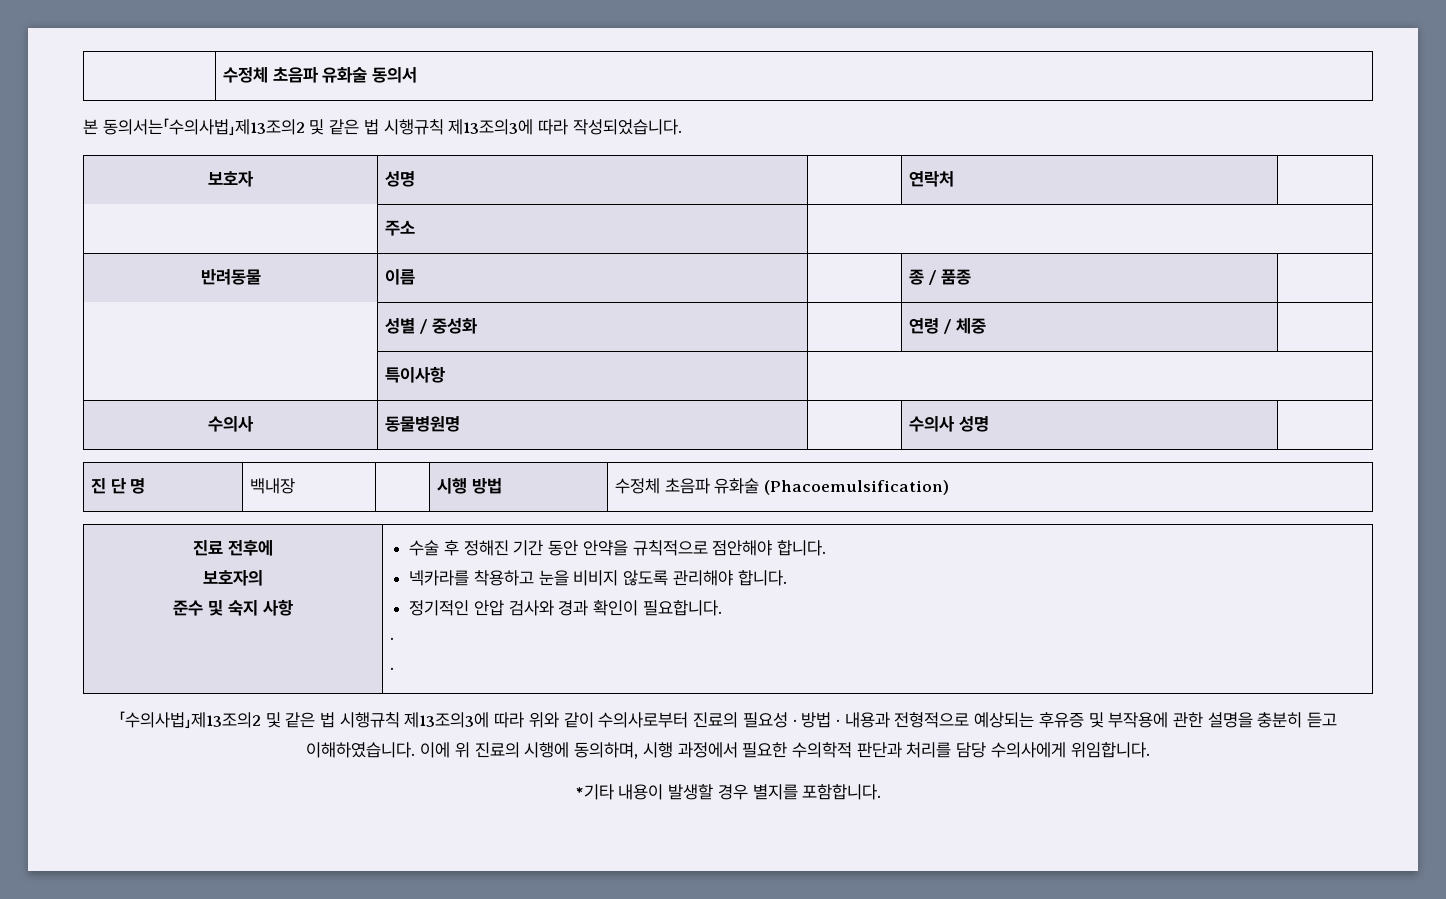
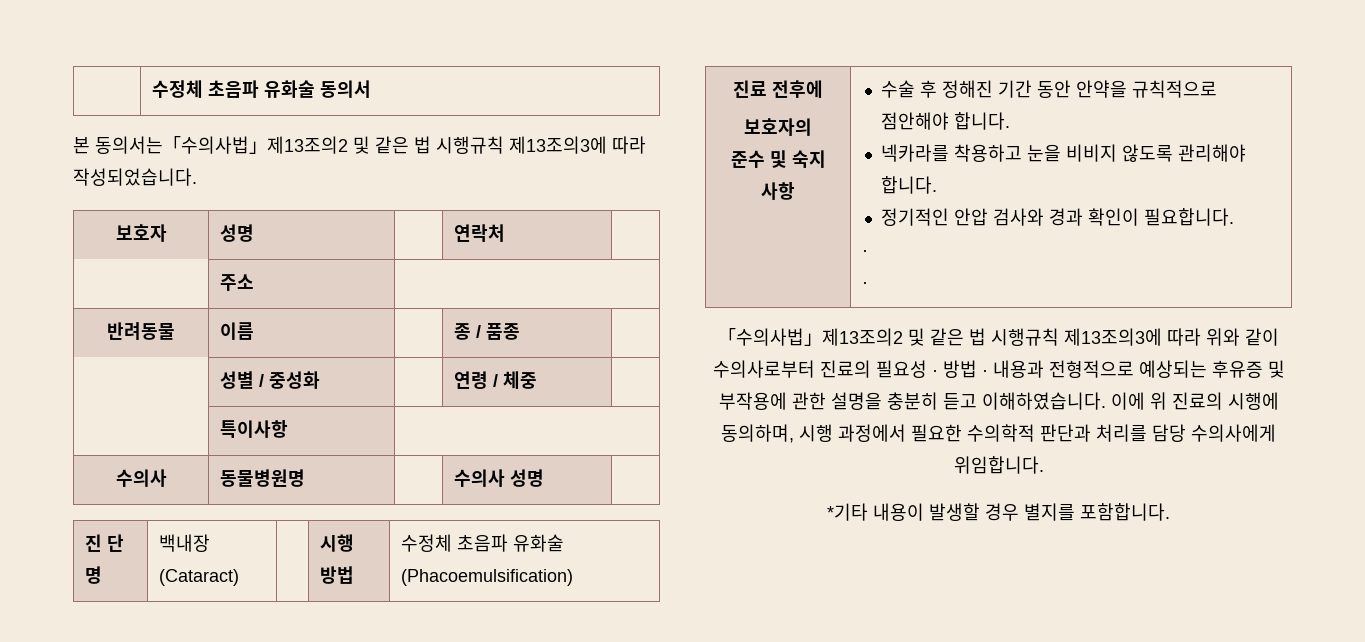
(296, 486) none -> [158,569,239,586] (Cataract)

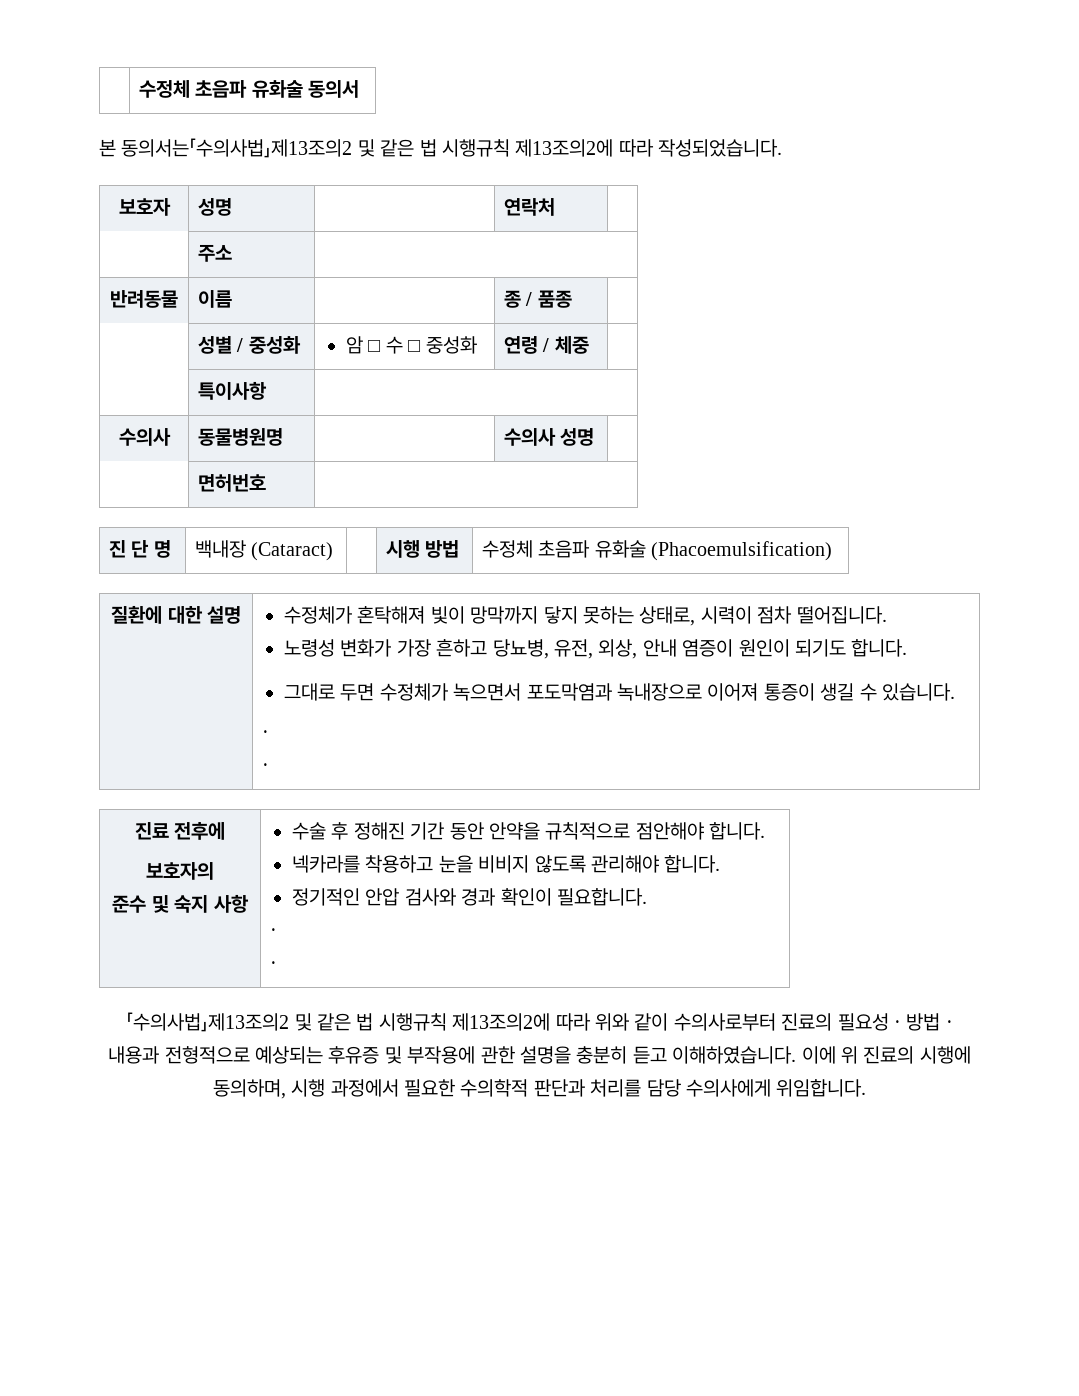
[509,136,607,154] 제13조의3에 -> [515,139,614,157] 제13조의2에
(320, 380) none -> [346,336,477,354] 암 □ 수 □ 중성화
(544, 478) none -> [198,474,267,492] // | 면허번호 |
(573, 577) none -> [111,605,241,624] [284,606,887,626] [284,639,908,659] [284,683,956,701] [262,730,270,739] [262,763,270,772] // 질환에 대한 설명 | 수정체가 혼탁해져 빛이 망막까지 닿지 못하는 상태로, 시력이 점차 떨어집니다. // 노령성 변화가 가장 흔하고 당뇨병, 유전, 외상, 안내 염증이 원인이 되기도 합니다. // 그대로 두면 수정체가 녹으면서 포도막염과 녹내장으로 이어져 통증이 생길 수 있습니다. // · // ·
[1064,328,1162,346] 제13조의3에 -> [452,1013,551,1031] 제13조의2에
[827,503,1170,521] // *기타 내용이 발생할 경우 별지를 포함합니다. -> (867, 1088) none

